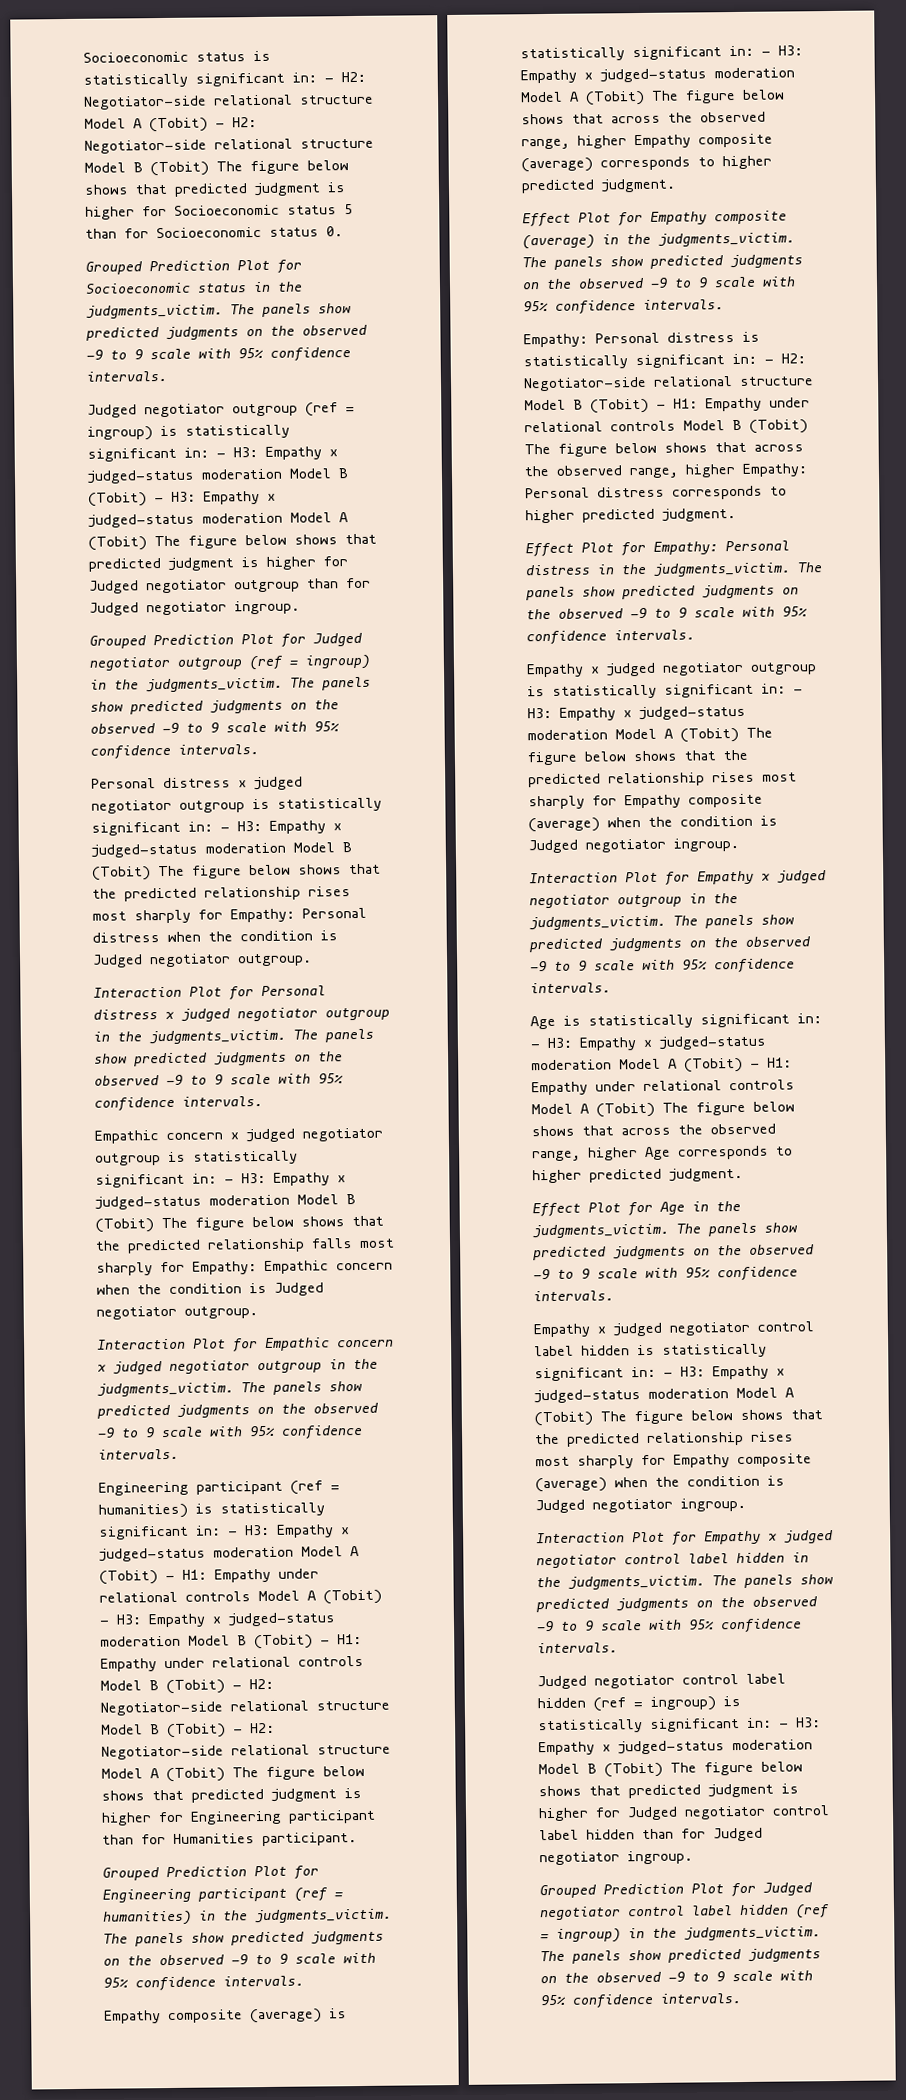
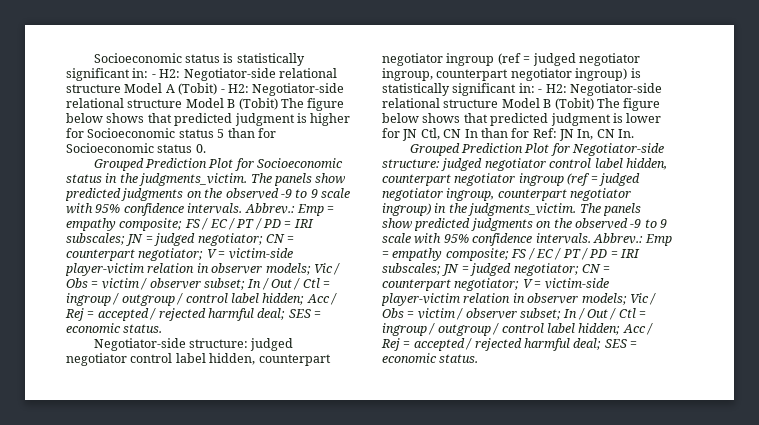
[87,402,355,418] [87,424,290,441] [87,446,338,462] [87,468,349,484] [88,490,276,507] [88,512,348,528] [88,533,377,551] [88,556,348,572] [89,577,371,594] [89,600,300,616] [89,632,363,649] [89,655,298,671] // Judged negotiator outgroup (ref = ingroup) is statistically significant in: - H3: Empathy x judged-status moderation Model B (Tobit) - H3: Empathy x judged-status moderation Model A (Tobit) The figure below shows that predicted judgment is higher for Judged negotiator outgroup than for Judged negotiator ingroup. // Grouped Prediction Plot for Judged negotiator outgroup (ref = -> [244,203,335,216] [66,218,314,231] [66,233,295,246] [66,248,293,261] [65,263,341,276] [66,278,331,290] [66,293,337,306] [65,308,321,321] [66,323,163,333] [93,338,294,351] [66,353,331,366] [382,53,640,66] [382,68,641,81] [382,83,662,96] [382,98,661,111] [382,113,662,126] [382,128,635,141] [409,143,665,156] [382,158,667,171] [382,173,640,186] [382,188,632,201] Abbrev.: Emp = empathy composite; FS / EC / PT / PD = IRI subscales; JN = judged negotiator; CN = counterpart negotiator; V = victim-side player-victim relation in observer models; Vic / Obs = victim / observer subset; In / Out / Ctl = ingroup / outgroup / control label hidden; Acc / Rej = accepted / rejected harmful deal; SES = economic status. // Negotiator-side structure: judged negotiator control label hidden, counterpart negotiator ingroup (ref = judged negotiator ingroup, counterpart negotiator ingroup) is statistically significant in: - H2: Negotiator-side relational structure Model B (Tobit) The figure below shows that predicted judgment is lower for JN Ctl, CN In than for Ref: JN In, CN In. // Grouped Prediction Plot for Negotiator-side structure: judged negotiator control label hidden, counterpart negotiator ingroup (ref = judged negotiator ingroup, counterpart negotiator
[91,776,303,791] [91,797,382,814] [91,820,342,836] [91,842,352,858] [92,863,381,881] [92,886,351,902] [92,907,367,924] [92,930,338,943] [92,953,312,968] [93,985,326,1001] [93,1007,390,1022] [93,1028,374,1045] [94,1051,343,1067] [94,1073,344,1086] [94,1095,263,1112] [94,1127,383,1144] [95,1150,298,1166] [95,1172,346,1188] [95,1194,356,1210] [95,1215,384,1233] [95,1238,395,1254] [96,1260,393,1276] [96,1282,324,1296] [96,1305,258,1320] [97,1337,394,1353] [97,1358,378,1375] [97,1380,363,1397] [97,1402,379,1419] [97,1424,363,1440] [98,1448,179,1460] [98,1480,340,1496] [98,1502,325,1519] [98,1524,350,1540] [99,1546,359,1562] [99,1568,319,1585] [99,1589,382,1605] [99,1612,336,1628] [100,1633,362,1650] [100,1655,364,1672] [100,1678,274,1695] [100,1700,390,1716] [101,1722,275,1739] [101,1744,391,1760] [101,1765,365,1783] [101,1787,362,1803] [101,1809,376,1826] [102,1832,357,1847] [102,1865,319,1881] [102,1887,343,1903] [103,1908,392,1926] [103,1930,384,1947] [103,1952,376,1966] [103,1975,304,1992] [104,2008,347,2024] [520,45,803,62] [520,67,795,84] [520,89,785,106] [521,111,766,125] [521,133,773,150] [521,155,772,173] [521,178,676,194] [522,210,787,228] [522,232,795,250] [522,254,803,270] [522,276,796,290] [523,299,724,315] [523,331,760,348] [523,353,806,370] [523,376,814,392] [524,397,810,414] [524,419,808,434] [524,441,804,457] [524,463,808,479] [525,485,787,500] [525,508,736,524] [525,540,790,558] [525,562,823,577] [526,584,799,601] [526,606,808,620] [526,629,695,646] [526,661,817,678] [527,683,803,699] [527,705,746,721] [527,727,773,743] [527,749,748,766] [528,771,797,788] [528,793,763,810] [528,815,778,833] [528,837,739,854] [529,870,827,886] [529,893,738,909] [529,914,795,931] [529,936,811,953] [530,958,795,974] [530,982,611,994] [530,1013,822,1030] [530,1035,767,1051] [531,1057,792,1073] [531,1079,795,1096] [531,1101,795,1118] [531,1123,776,1137] [532,1145,793,1162] [532,1167,743,1184] [532,1200,741,1218] [532,1222,798,1239] [533,1244,815,1261] [533,1266,798,1282] [533,1290,614,1302] [533,1321,814,1338] [534,1343,767,1358] [534,1365,785,1382] [534,1387,794,1404] [534,1409,823,1427] [535,1431,794,1447] [535,1453,812,1469] [535,1475,785,1493] [535,1497,746,1514] [536,1530,834,1546] [536,1552,809,1569] [536,1574,834,1590] [536,1596,818,1613] [536,1618,802,1634] [537,1642,618,1654] [537,1673,786,1690] [537,1696,741,1712] [538,1717,821,1734] [538,1739,813,1756] [538,1761,803,1778] [538,1783,799,1799] [538,1805,830,1822] [539,1827,763,1842] [539,1850,693,1866] [539,1882,813,1899] [539,1904,830,1921] [540,1926,821,1943] [540,1948,821,1964] [540,1970,813,1984] [540,1993,741,2009] // Personal distress x judged negotiator outgroup is statistically significant in: - H3: Empathy x judged-status moderation Model B (Tobit) The figure below shows that the predicted relationship rises most sharply for Empathy: Personal distress when the condition is Judged negotiator outgroup. // Interaction Plot for Personal distress x judged negotiator outgroup in the judgments_victim. The panels show predicted judgments on the observed -9 to 9 scale with 95% confidence intervals. // Empathic concern x judged negotiator outgroup is statistically significant in: - H3: Empathy x judged-status moderation Model B (Tobit) The figure below shows that the predicted relationship falls most sharply for Empathy: Empathic concern when the condition is Judged negotiator outgroup. // Interaction Plot for Empathic concern x judged negotiator outgroup in the judgments_victim. The panels show predicted judgments on the observed -9 to 9 scale with 95% confidence intervals. // Engineering participant (ref = humanities) is statistically significant in: - H3: Empathy x judged-status moderation Model A (Tobit) - H1: Empathy under relational controls Model A (Tobit) - H3: Empathy x judged-status moderation Model B (Tobit) - H1: Empathy under relational controls Model B (Tobit) - H2: Negotiator-side relational structure Model B (Tobit) - H2: Negotiator-side relational structure Model A (Tobit) The figure below shows that predicted judgment is higher for Engineering participant than for Humanities participant. // Grouped Prediction Plot for Engineering participant (ref = humanities) in the judgments_victim. The panels show predicted judgments on the observed -9 to 9 scale with 95% confidence intervals. // Empathy composite (average) is statistically significant in: - H3: Empathy x judged-status moderation Model A (Tobit) The figure below shows that across the observed range, higher Empathy composite (average) corresponds to higher predicted judgment. // Effect Plot for Empathy composite (average) in the judgments_victim. The panels show predicted judgments on the observed -9 to 9 scale with 95% confidence intervals. // Empathy: Personal distress is statistically significant in: - H2: Negotiator-side relational structure Model B (Tobit) - H1: Empathy under relational controls Model B (Tobit) The figure below shows that across the observed range, higher Empathy: Personal distress corresponds to higher predicted judgment. // Effect Plot for Empathy: Personal distress in the judgments_victim. The panels show predicted judgments on the observed -9 to 9 scale with 95% confidence intervals. // Empathy x judged negotiator outgroup is statistically significant in: - H3: Empathy x judged-status moderation Model A (Tobit) The figure below shows that the predicted relationship rises most sharply for Empathy composite (average) when the condition is Judged negotiator ingroup. // Interaction Plot for Empathy x judged negotiator outgroup in the judgments_victim. The panels show predicted judgments on the observed -9 to 9 scale with 95% confidence intervals. // Age is statistically significant in: - H3: Empathy x judged-status moderation Model A (Tobit) - H1: Empathy under relational controls Model A (Tobit) The figure below shows that across the observed range, higher Age corresponds to higher predicted judgment. // Effect Plot for Age in the judgments_victim. The panels show predicted judgments on the observed -9 to 9 scale with 95% confidence intervals. // Empathy x judged negotiator control label hidden is statistically significant in: - H3: Empathy x judged-status moderation Model A (Tobit) The figure below shows that the predicted relationship rises most sharply for Empathy composite (average) when the condition is Judged negotiator ingroup. // Interaction Plot for Empathy x judged negotiator control label hidden in the judgments_victim. The panels show predicted judgments on the observed -9 to 9 scale with 95% confidence intervals. // Judged negotiator control label hidden (ref = ingroup) is statistically significant in: - H3: Empathy x judged-status moderation Model B (Tobit) The figure below shows that predicted judgment is higher for Judged negotiator control label hidden than for Judged negotiator ingroup. // Grouped Prediction Plot for Judged negotiator control label hidden (ref = ingroup) in the judgments_victim. The panels show predicted judgments on the observed -9 to 9 scale with 95% confidence intervals. -> [592,233,673,246] [382,248,641,261] [382,263,611,276] [382,278,609,291] [381,293,657,306] [382,308,647,320] [382,323,653,336] [381,338,637,351] [382,353,479,363] Abbrev.: Emp = empathy composite; FS / EC / PT / PD = IRI subscales; JN = judged negotiator; CN = counterpart negotiator; V = victim-side player-victim relation in observer models; Vic / Obs = victim / observer subset; In / Out / Ctl = ingroup / outgroup / control label hidden; Acc / Rej = accepted / rejected harmful deal; SES = economic status.

